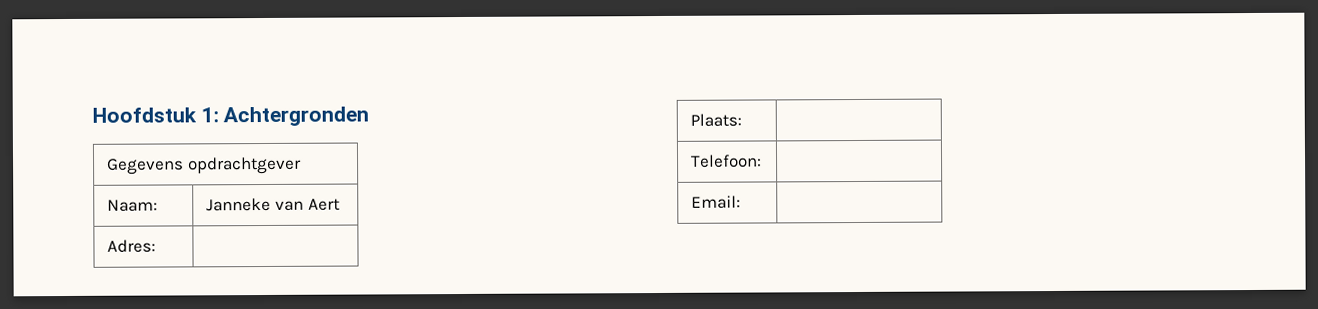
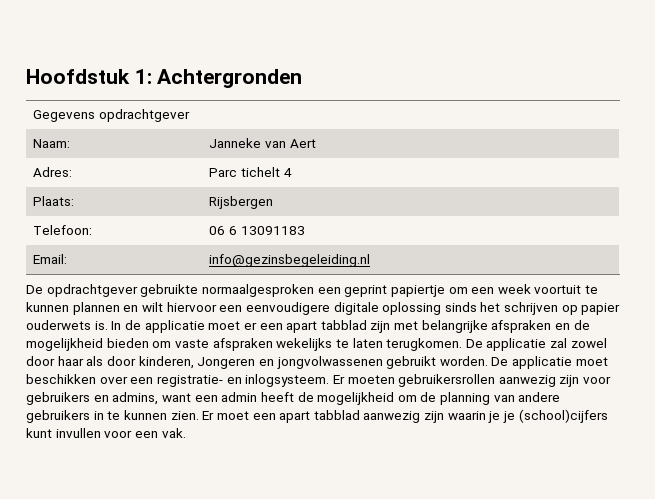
(157, 246) none -> [209,167,292,177] Parc tichelt 4
(743, 120) none -> [209,196,274,209] Rijsbergen
[691,195,742,209] // Email: | -> [209,226,305,235] [33,254,68,264] [209,254,371,267] [26,284,599,297] [26,302,621,315] [26,320,590,333] [26,338,607,351] [26,356,608,369] [26,374,612,387] [26,392,561,405] [26,409,608,423] [26,428,186,438] 06 6 13091183 // Email: | info@gezinsbegeleiding.nl // De opdrachtgever gebruikte normaalgesproken een geprint papiertje om een week voortuit te kunnen plannen en wilt hiervoor een eenvoudigere digitale oplossing sinds het schrijven op papier ouderwets is. In de applicatie moet er een apart tabblad zijn met belangrijke afspraken en de mogelijkheid bieden om vaste afspraken wekelijks te laten terugkomen. De applicatie zal zowel door haar als door kinderen, Jongeren en jongvolwassenen gebruikt worden. De applicatie moet beschikken over een registratie- en inlogsysteem. Er moeten gebruikersrollen aanwezig zijn voor gebruikers en admins, want een admin heeft de mogelijkheid om de planning van andere gebruikers in te kunnen zien. Er moet een apart tabblad aanwezig zijn waarin je je (school)cijfers kunt invullen voor een vak.

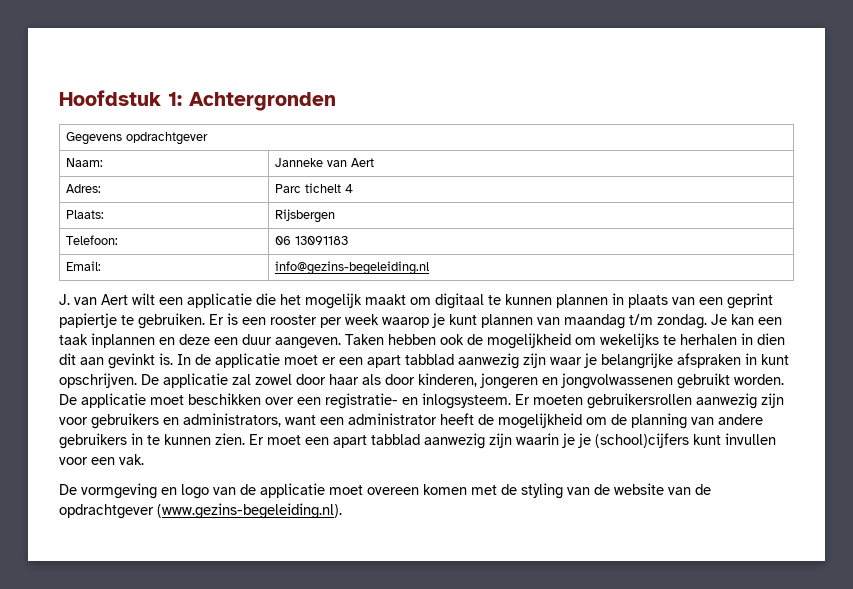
[228,226,237,235] 6 -> (292, 240) none
[209,254,371,267] [26,284,599,297] [26,302,621,315] [26,320,91,330] info@gezinsbegeleiding.nl // De opdrachtgever gebruikte normaalgesproken een geprint papiertje om een week voortuit te kunnen plannen en wilt hiervoor een eenvoudigere digitale oplossing sinds het schrijven op papier ouderwets -> [275,261,430,275] [59,293,773,309] [59,313,782,329] [59,333,785,349] [59,353,155,369] info@gezins-begeleiding.nl // J. van Aert wilt een applicatie die het mogelijk maakt om digitaal te kunnen plannen in plaats van een geprint papiertje te gebruiken. Er is een rooster per week waarop je kunt plannen van maandag t/m zondag. Je kan een taak inplannen en deze een duur aangeven. Taken hebben ook de mogelijkheid om wekelijks te herhalen in dien dit aan gevinkt
[370,320,590,333] [26,338,463,351] zijn met belangrijke afspraken en de mogelijkheid bieden om vaste afspraken wekelijks te laten terugkomen. -> [458,353,789,369] [59,373,137,388] aanwezig zijn waar je belangrijke afspraken in kunt opschrijven.
[197,357,256,369] Jongeren -> [480,373,538,389] jongeren
[112,392,159,405] admins, -> [183,413,281,427] administrators,
[221,392,258,402] admin -> [348,413,437,425] administrator
(186, 433) none -> [59,483,711,499] [59,503,342,519] // De vormgeving en logo van de applicatie moet overeen komen met de styling van de website van de opdrachtgever (www.gezins-begeleiding.nl).

